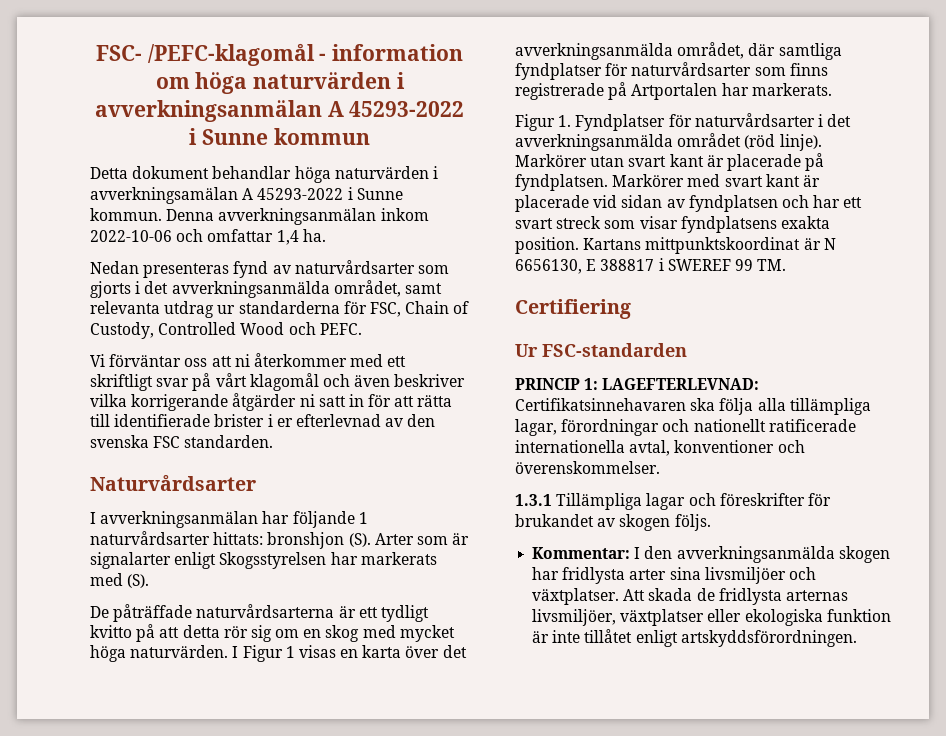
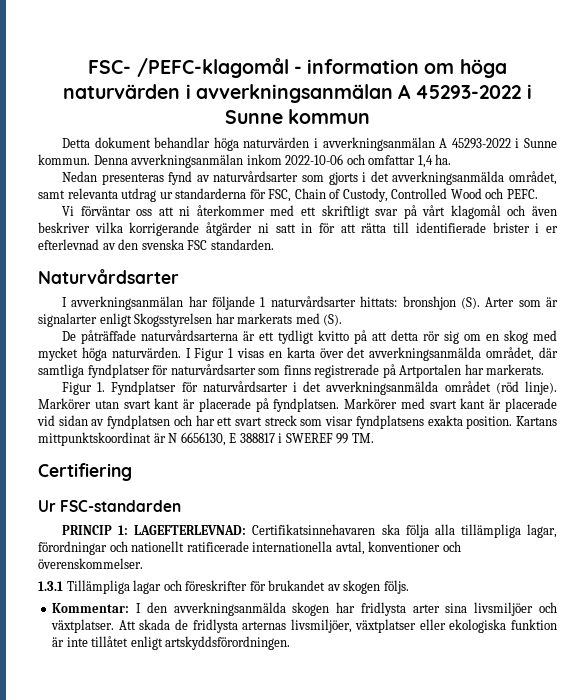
[90,187,238,204] avverkningsamälan -> [322,137,435,151] avverkningsanmälan

